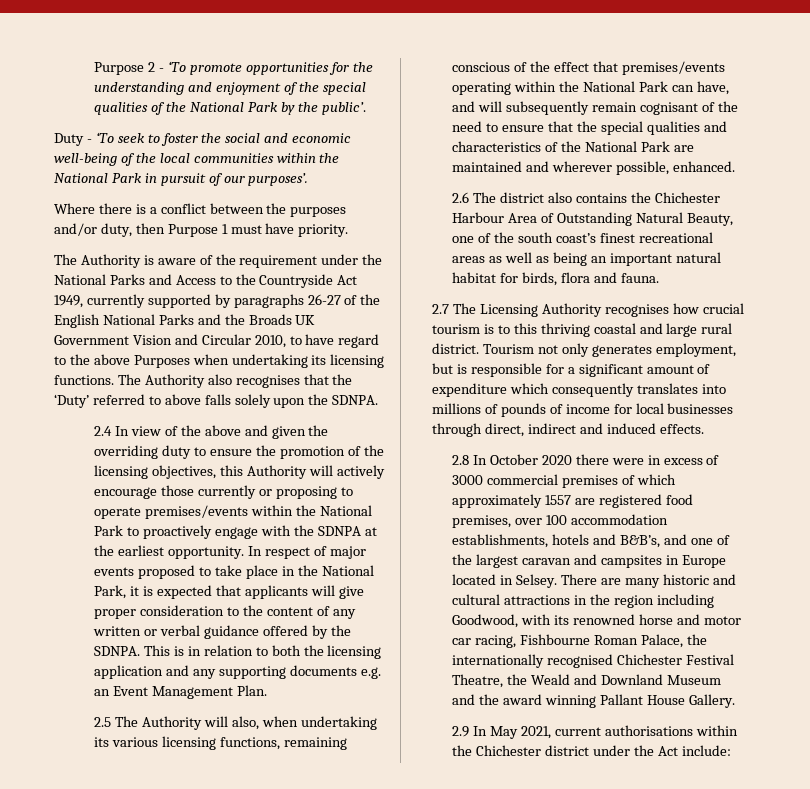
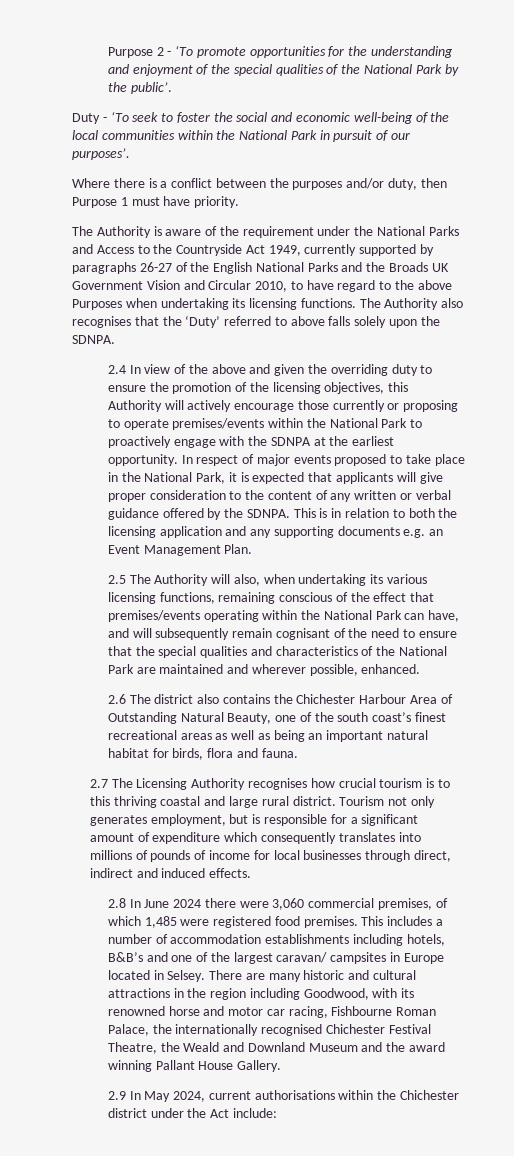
[489,454,720,465] [452,474,676,488] [452,494,693,508] [452,514,668,528] [452,534,660,548] October 2020 there were in excess of 3000 commercial premises of which approximately 1557 are registered food premises, over 100 accommodation establishments, hotels and B&B’s, -> [144,898,448,910] [107,916,444,928] [107,934,445,946] [107,952,143,962] June 2024 there were 3,060 commercial premises, of which 1,485 were registered food premises. This includes a number of accommodation establishments including hotels, B&B’s
[521,554,597,565] caravan and -> [276,952,328,963] caravan/
[520,726,551,739] 2021, -> [173,1091,206,1102] 2024,

